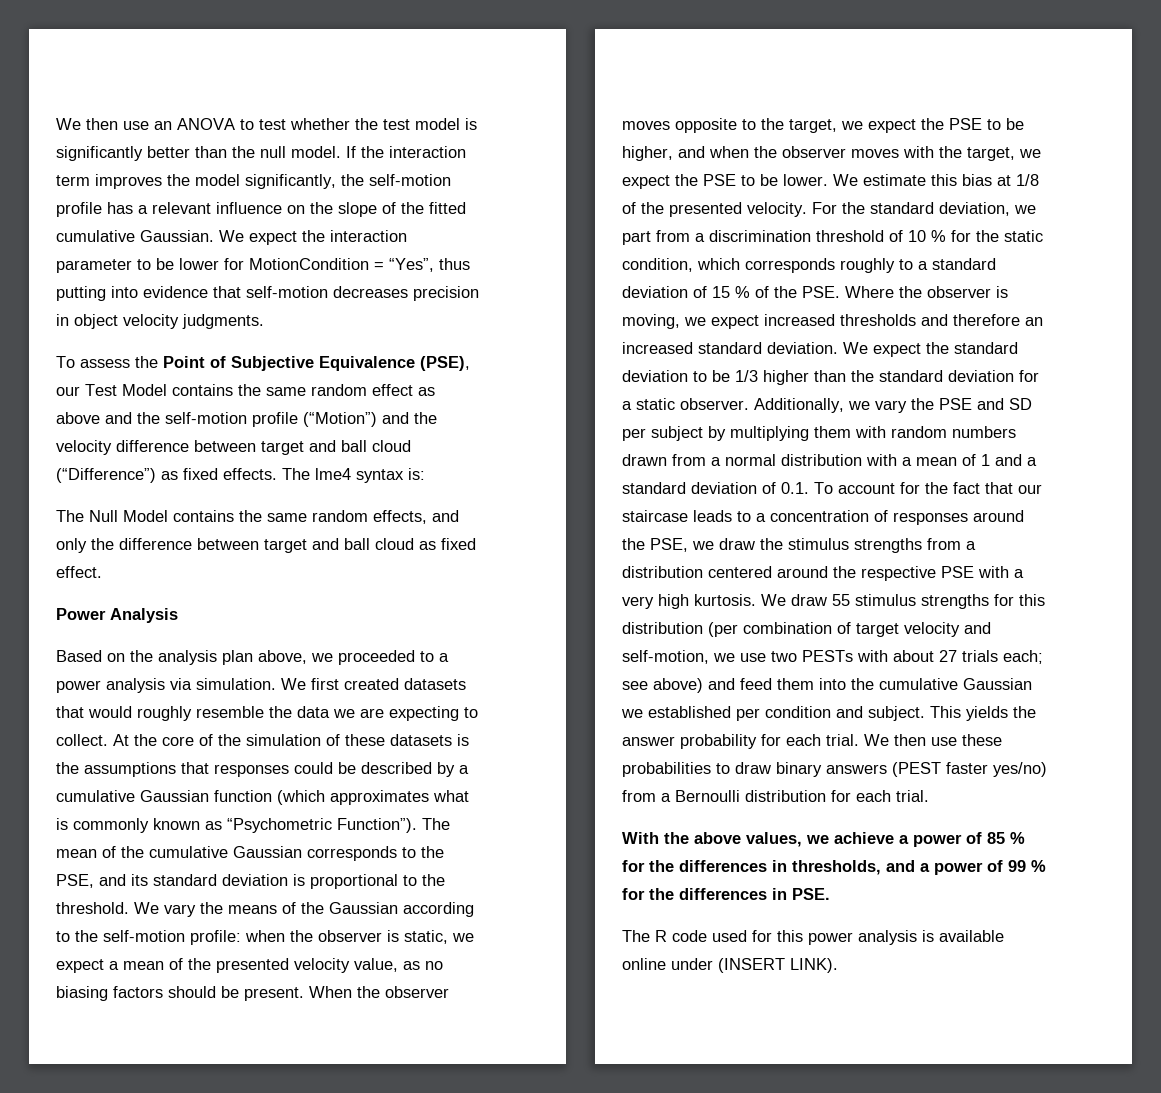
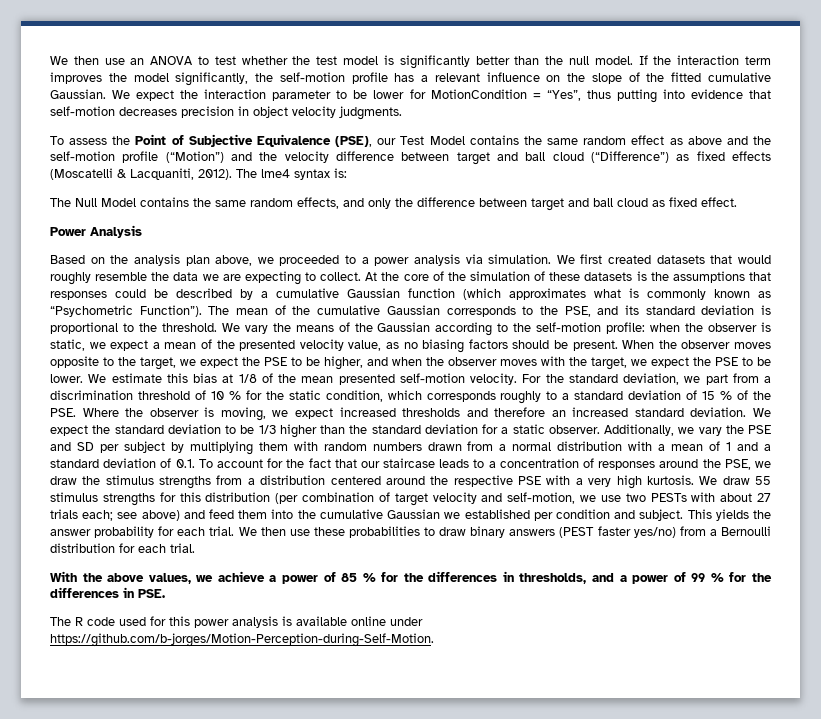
[223,468,277,480] effects. -> [732,151,771,161] [50,168,232,180] effects (Moscatelli & Lacquaniti, 2012).
[669,202,742,217] presented -> [301,373,465,385] mean presented self-motion
[718,958,838,973] (INSERT LINK). -> [50,633,434,647] https://github.com/b-jorges/Motion-Perception-during-Self-Motion.

